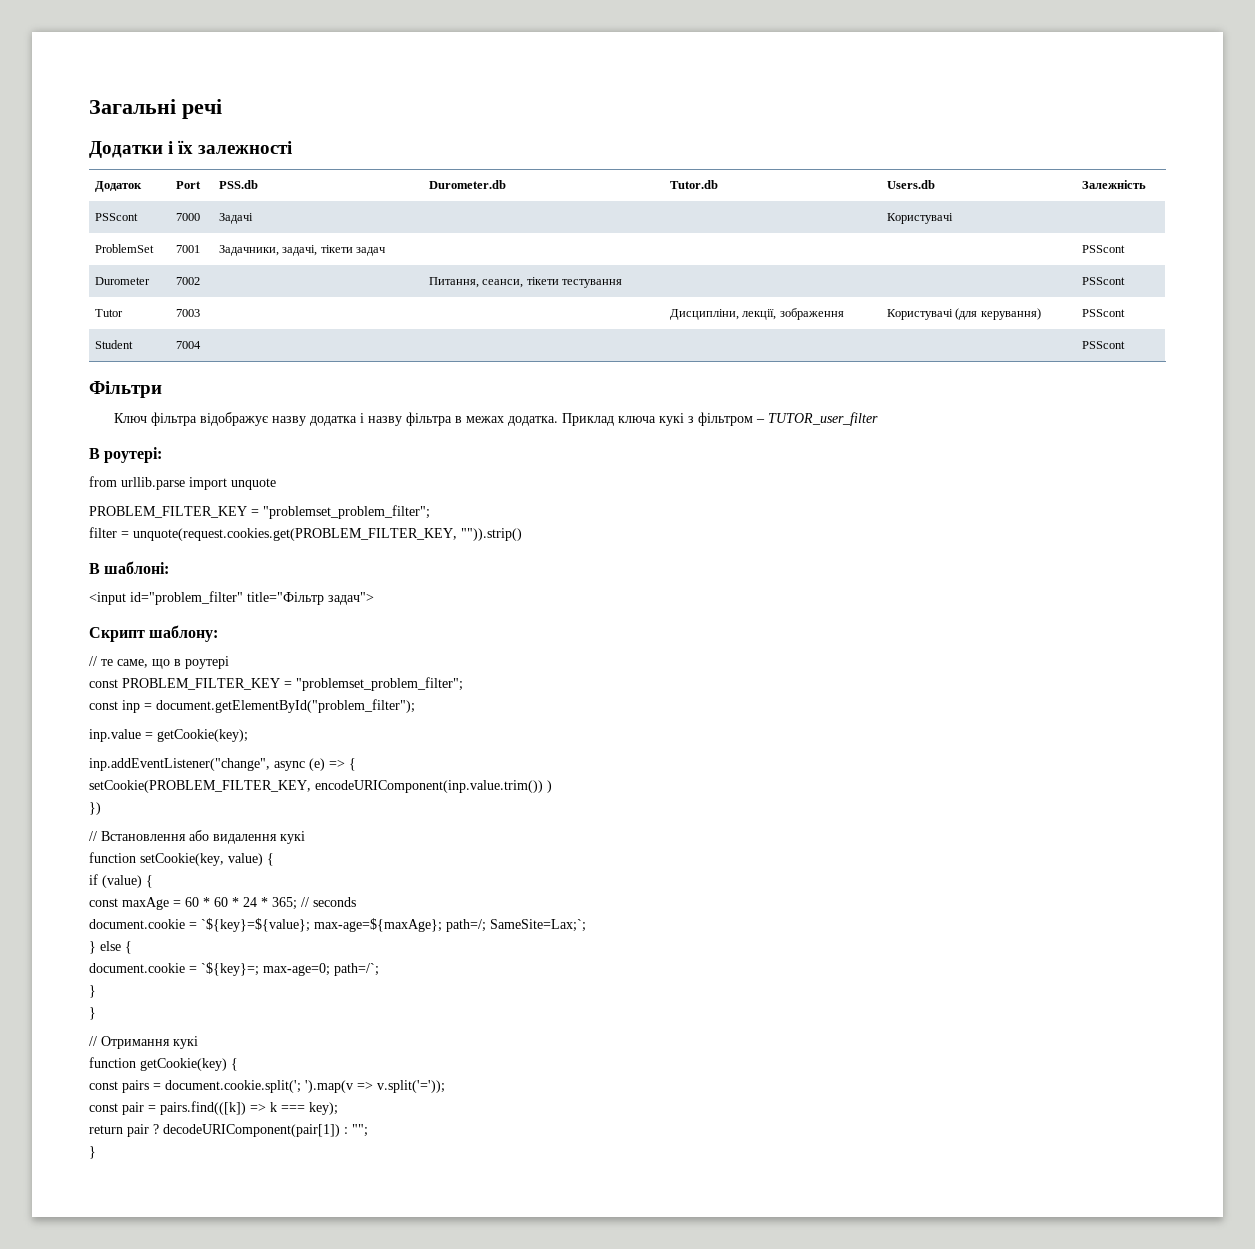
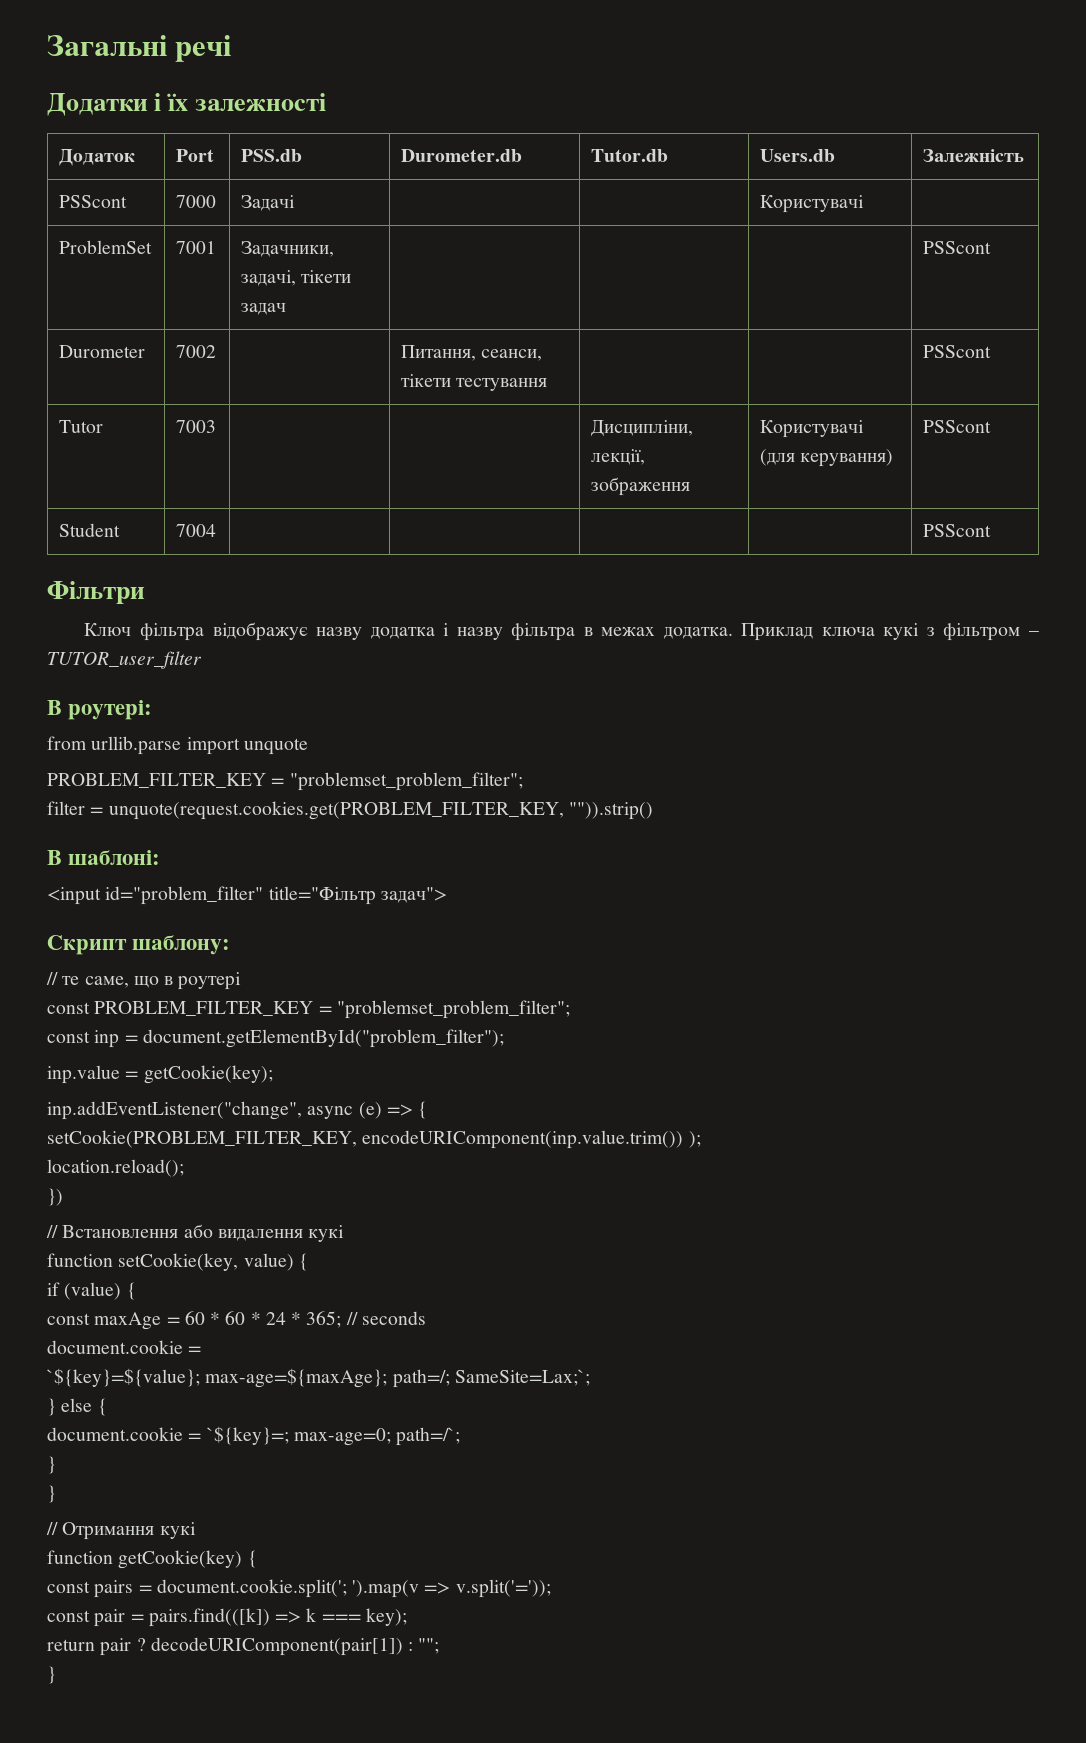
[547,780,552,793] ) -> [688,1131,701,1148] [47,1159,184,1177] ); // location.reload();
(197, 925) none -> (202, 1350) //

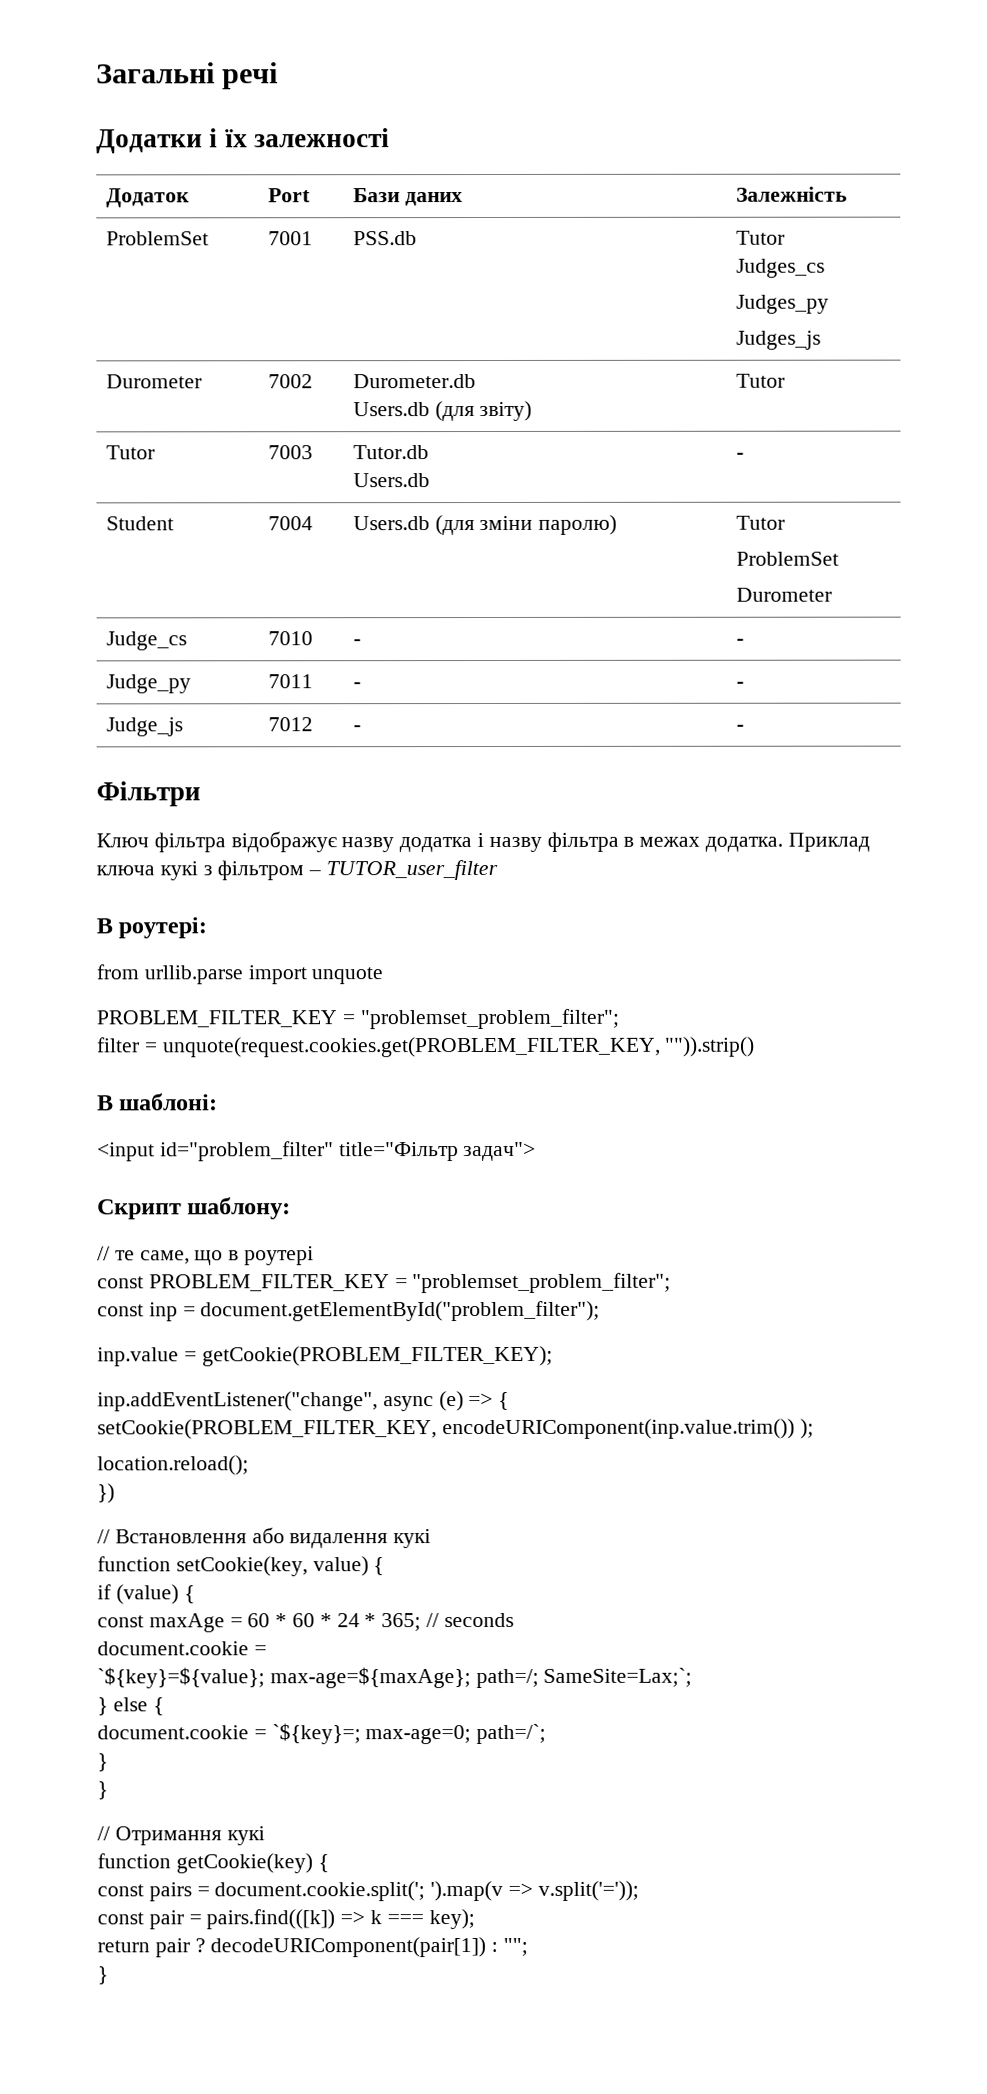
[241,149,303,162] [401,149,523,162] [591,149,669,162] [760,149,836,162] [923,149,1025,162] [59,195,128,208] [176,195,217,208] [241,195,296,211] [760,195,865,213] [59,240,153,254] [176,241,217,254] [241,241,335,257] [241,270,352,286] [241,303,287,315] [923,241,992,254] [59,345,146,358] [176,345,217,358] [401,345,543,361] [401,374,548,391] [923,345,992,358] [59,420,104,433] [176,420,217,433] [591,420,694,436] [591,449,646,465] [591,477,691,496] [760,420,865,438] [760,449,894,467] [923,420,992,433] [59,523,121,537] [176,524,217,537] [923,524,992,537] PSS.db | Durometer.db | Tutor.db | Users.db | Залежність // PSScont | 7000 | Задачі | | | Користувачі | // ProblemSet | 7001 | Задачники, задачі, тікети задач | | | | PSScont // Durometer | 7002 | | Питання, сеанси, тікети тестування | | | PSScont // Tutor | 7003 | | | Дисципліни, лекції, зображення | Користувачі (для керування) | PSScont // Student | 7004 | | | | | PSScont -> [352,188,463,207] [735,186,847,202] [105,231,209,246] [267,231,313,246] [352,231,417,246] [735,230,785,245] [735,258,825,278] [735,294,829,314] [735,330,821,350] [105,374,202,389] [267,374,313,389] [352,374,476,389] [352,400,533,422] [735,373,785,388] [105,445,155,460] [267,445,313,460] [352,445,429,460] [352,473,430,488] [735,452,744,459] [105,516,174,531] [267,516,313,531] [352,514,618,536] [735,515,785,530] [735,551,839,566] [735,587,832,602] [105,631,187,651] [267,631,313,646] [352,639,361,646] [735,638,744,645] [105,674,191,694] [267,674,313,689] [352,682,361,689] [735,681,744,688] [105,717,183,737] [267,717,313,732] [352,725,361,732] [735,724,744,731] Бази даних | Залежність // ProblemSet | 7001 | PSS.db | Tutor // Judges_cs // Judges_py // Judges_js // Durometer | 7002 | Durometer.db // Users.db (для звіту) | Tutor // Tutor | 7003 | Tutor.db // Users.db | - // Student | 7004 | Users.db (для зміни паролю) | Tutor // ProblemSet // Durometer // Judge_cs | 7010 | - | - // Judge_py | 7011 | - | - // Judge_js | 7012 | - | -
[143,1065,273,1084] getCookie(key); -> [201,1345,553,1367] getCookie(PROBLEM_FILTER_KEY);

